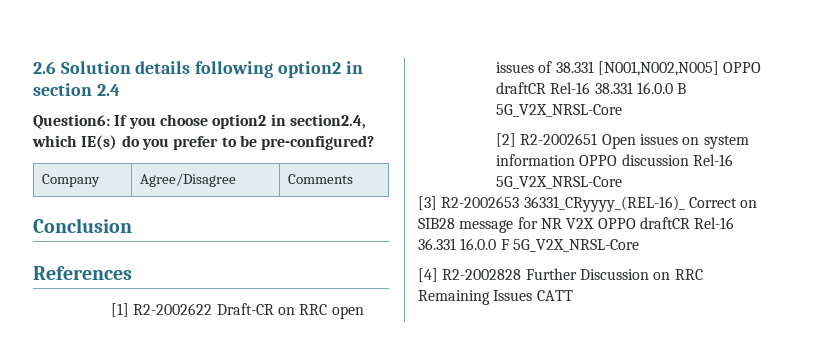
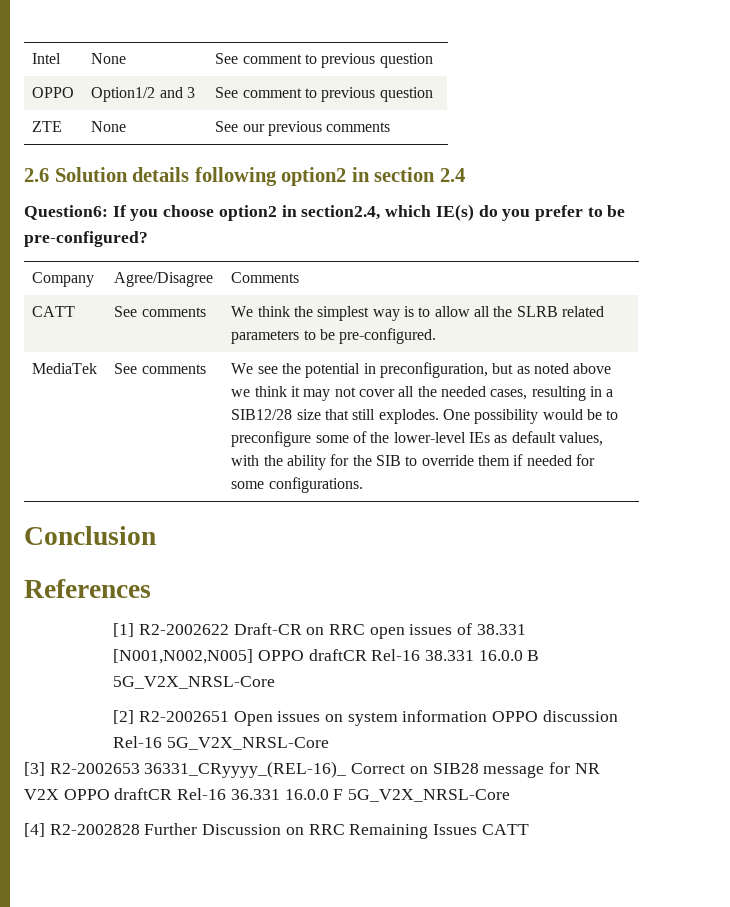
(33, 67) none -> [32,53,62,64] [91,53,127,64] [215,53,433,68] [32,87,75,98] [91,87,195,102] [215,87,433,102] [32,121,63,132] [91,121,127,132] [215,121,391,136] Intel | None | See comment to previous question // OPPO | Option1/2 and 3 | See comment to previous question // ZTE | None | See our previous comments //
(353, 179) none -> [32,306,76,317] [114,306,206,317] [231,306,604,321] [231,328,437,344] [32,363,98,374] [114,363,206,374] [231,362,612,378] [231,386,614,401] [231,409,619,424] [231,431,603,447] [231,454,595,470] [231,477,363,493] // CATT | See comments | We think the simplest way is to allow all the SLRB related parameters to be pre-configured. // MediaTek | See comments | We see the potential in preconfiguration, but as noted above we think it may not cover all the needed cases, resulting in a SIB12/28 size that still explodes. One possibility would be to preconfigure some of the lower-level IEs as default values, with the ability for the SIB to override them if needed for some configurations.

